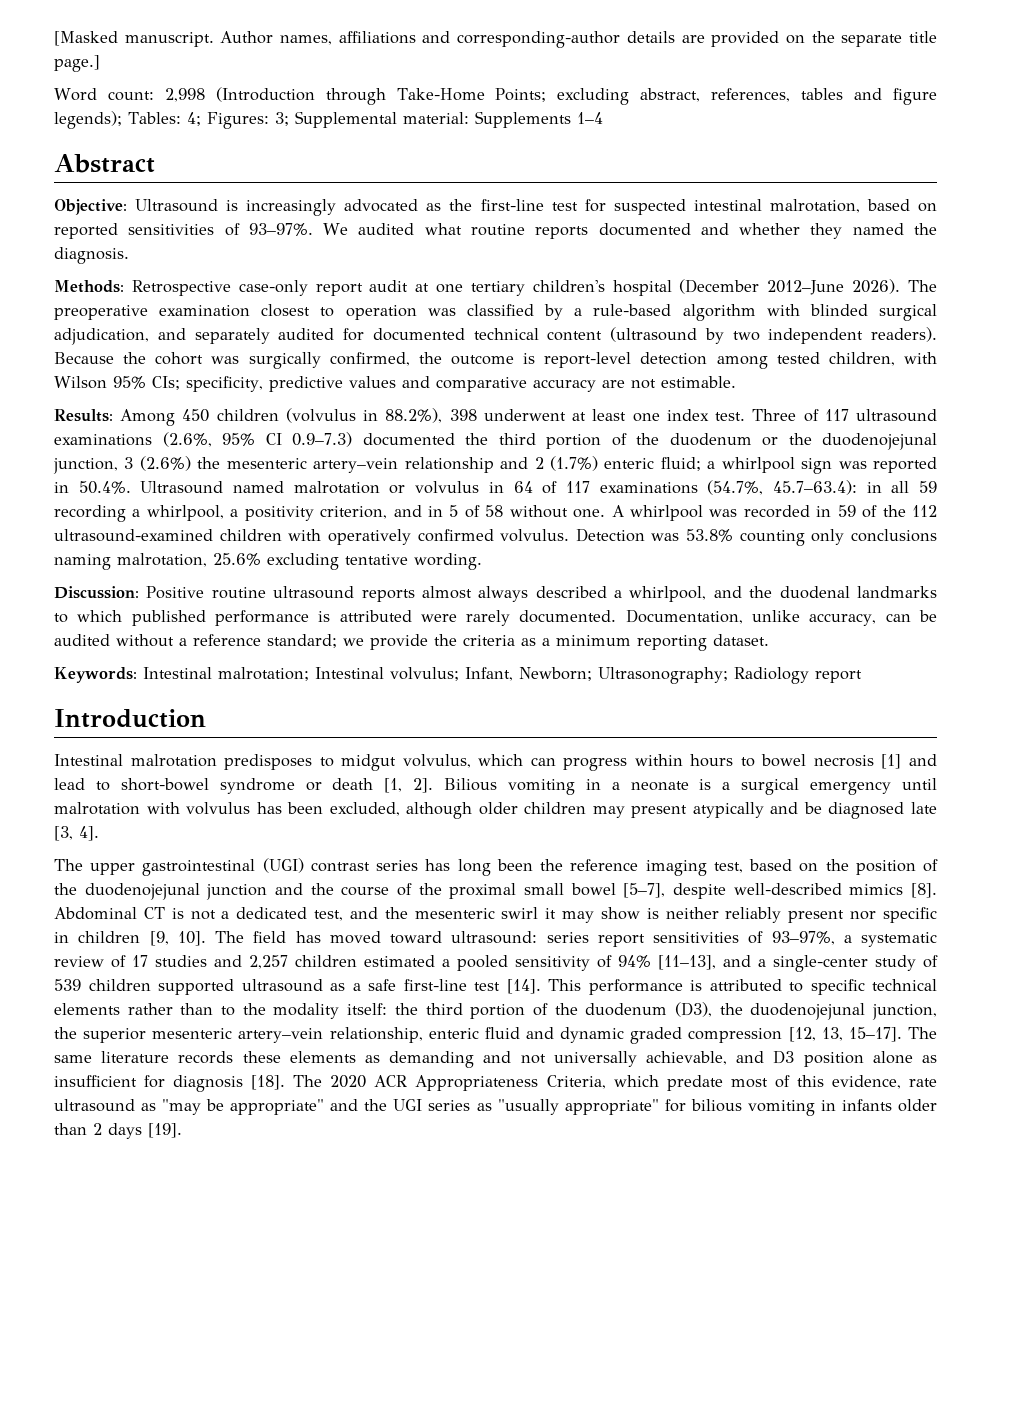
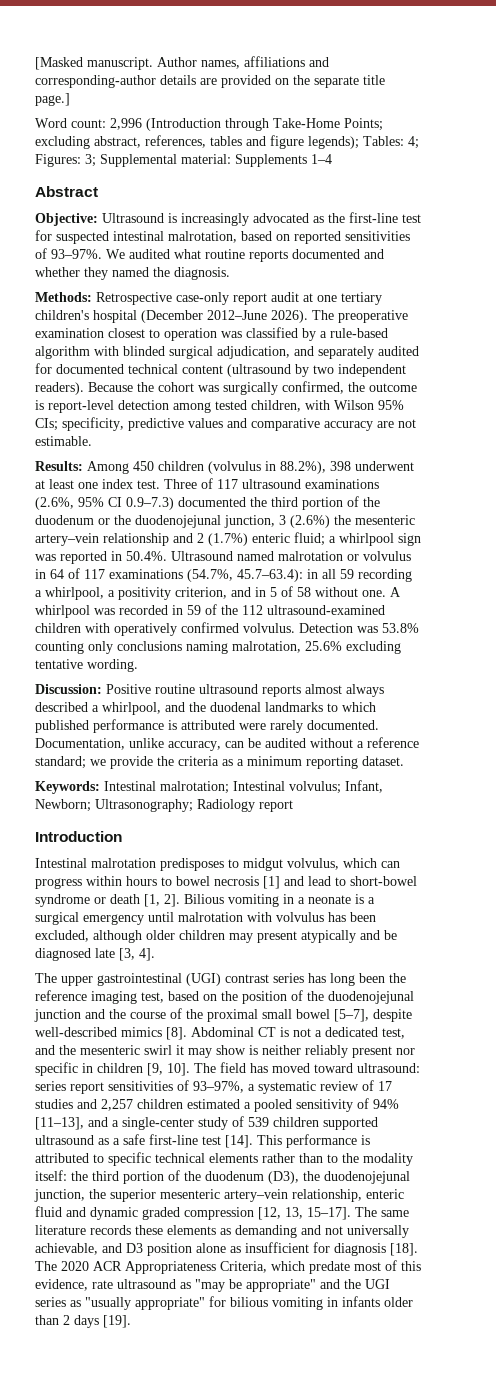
[164,88,205,102] 2,998 -> [110,118,142,130] 2,996

